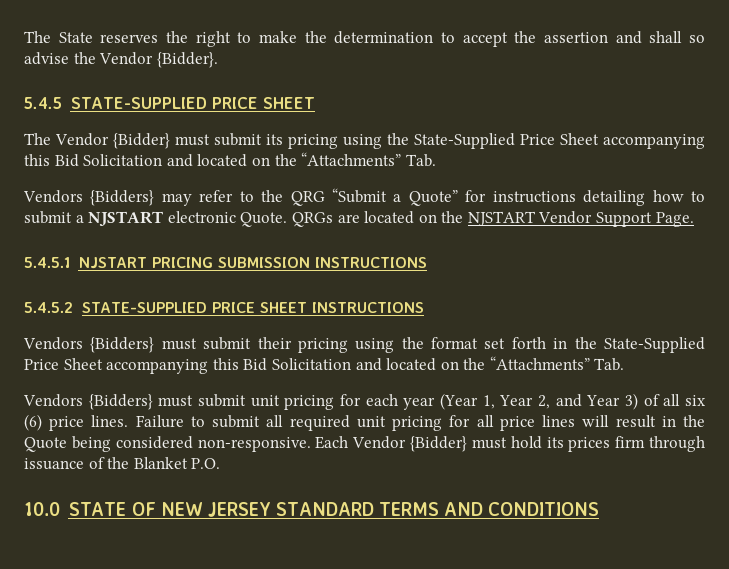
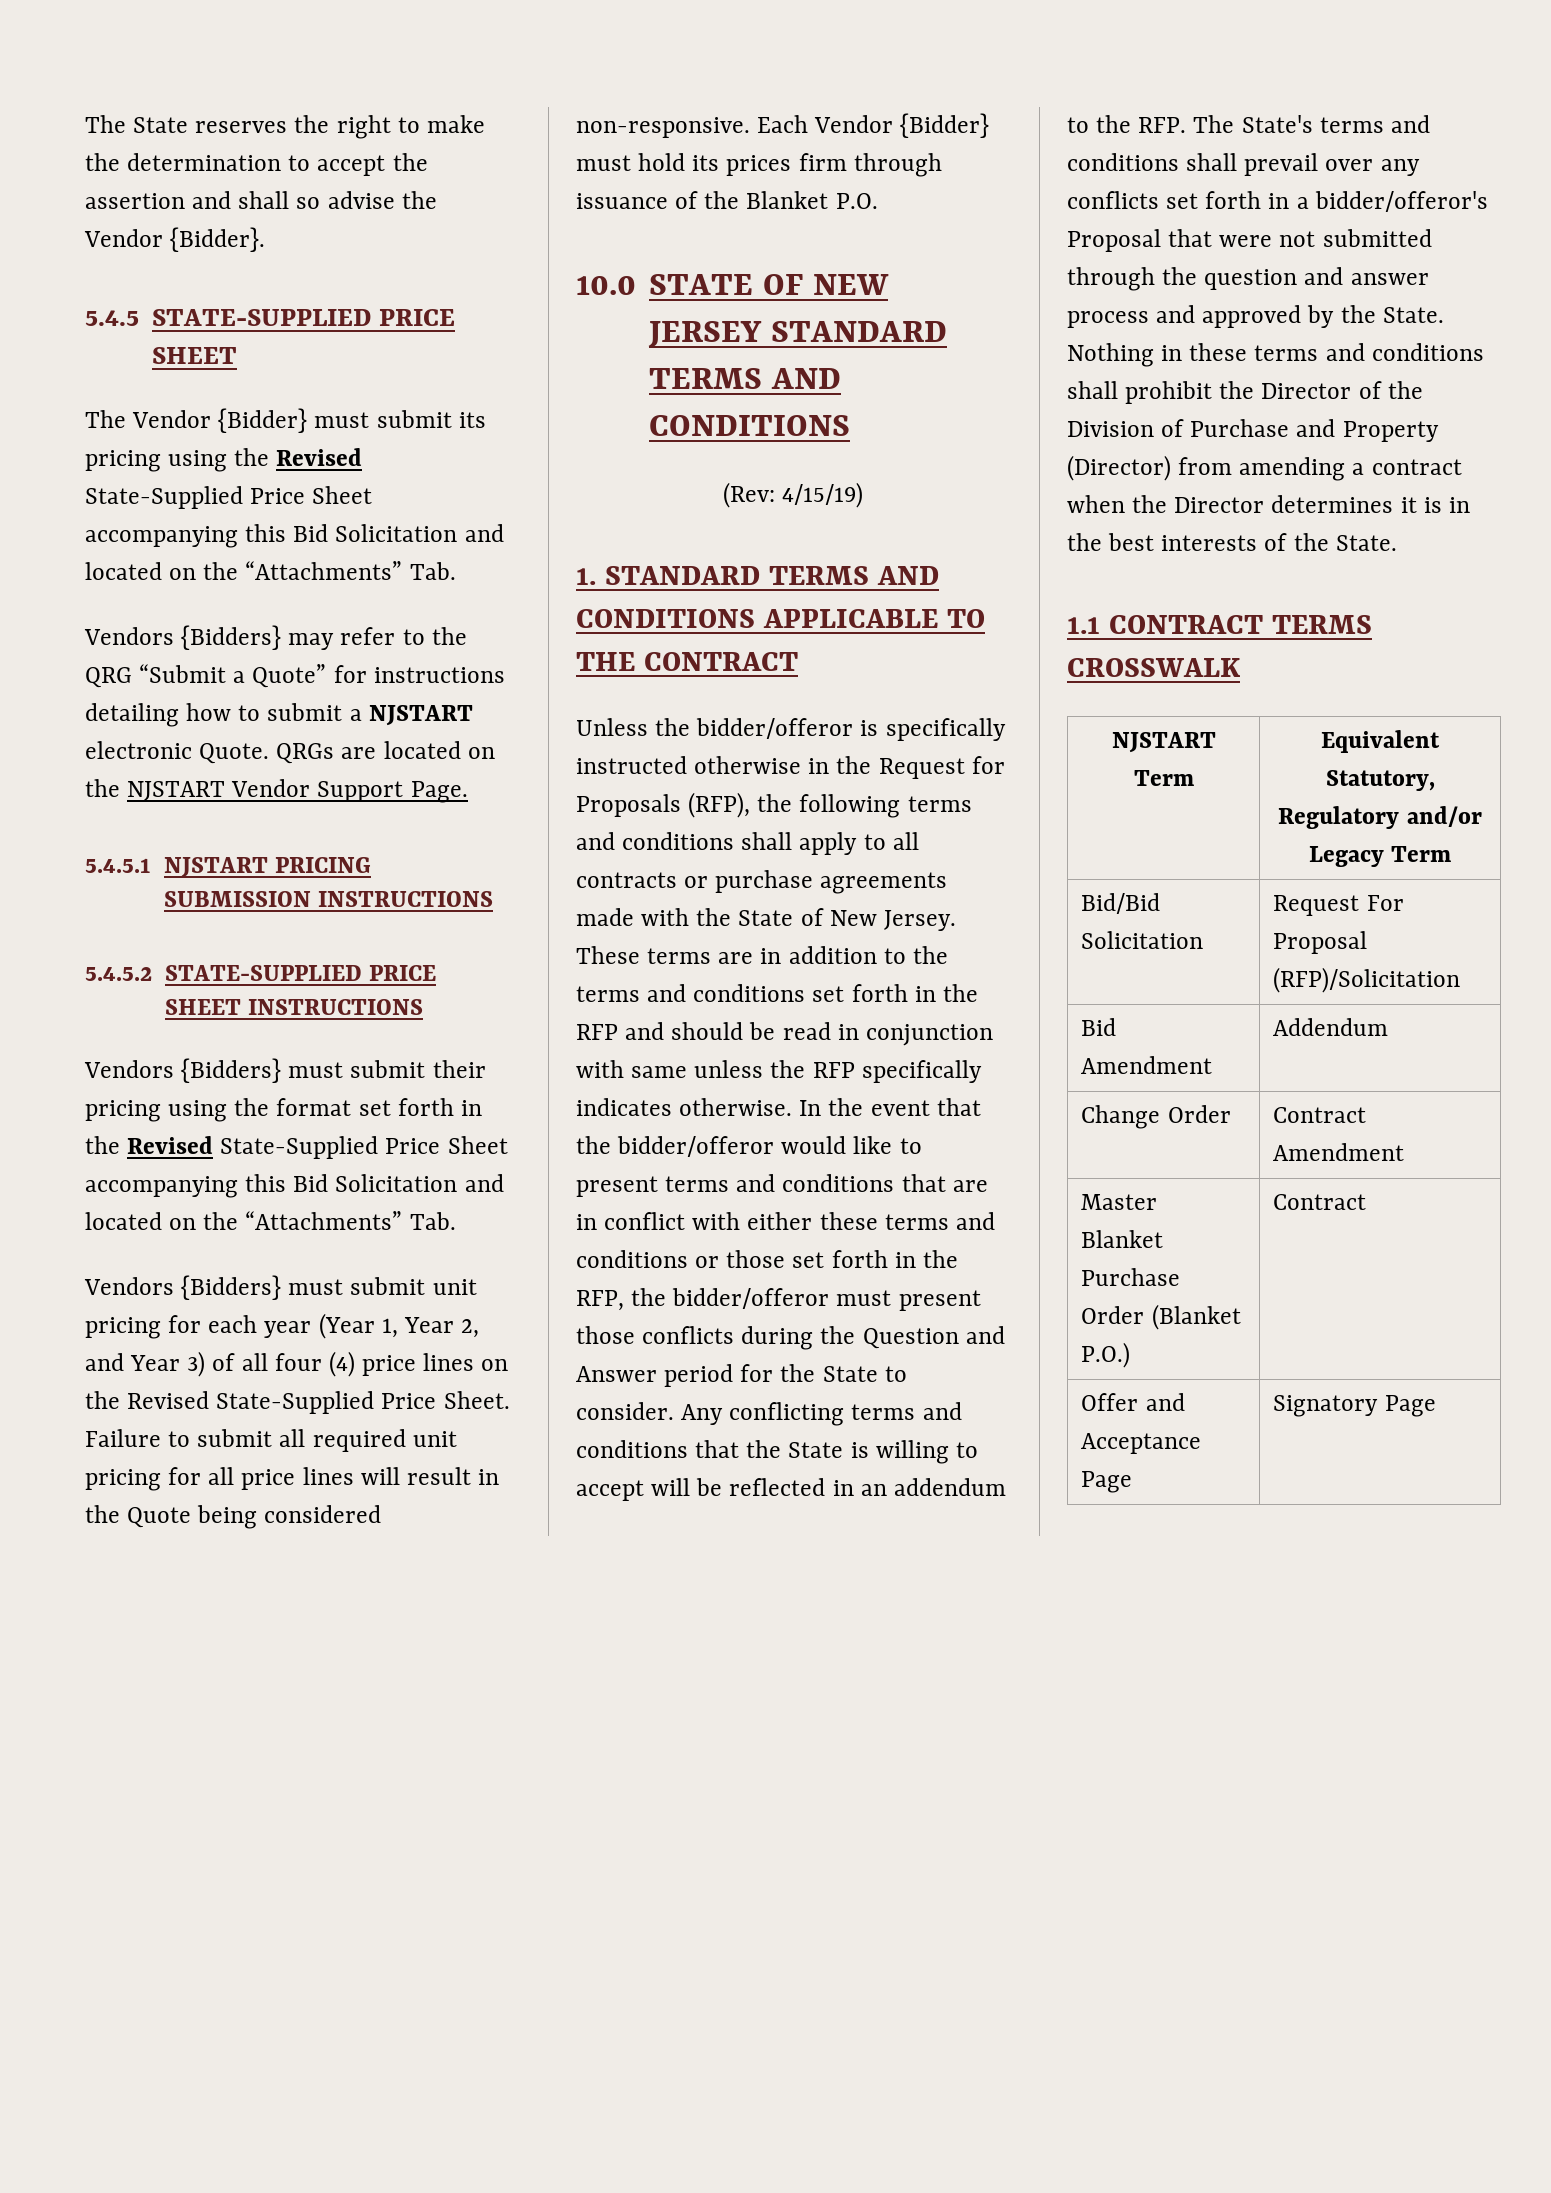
(409, 139) none -> [276,448,363,466] Revised
(597, 343) none -> [127,1136,214,1154] Revised
[684,395,706,406] [24,414,129,431] six (6) price lines. -> [274,1351,509,1377] [85,1391,510,1414] four (4) price lines on the Revised State-Supplied Price Sheet.
(600, 509) none -> [722,482,864,508] [576,566,939,585] [576,609,985,628] [576,652,798,671] [576,718,1006,741] [576,756,1005,779] [576,792,972,818] [576,832,919,855] [576,870,948,894] [576,908,956,931] [576,946,948,964] [576,984,978,1002] [576,1022,993,1046] [576,1060,982,1083] [576,1098,981,1116] [576,1136,922,1157] [576,1174,988,1197] [576,1212,995,1230] [576,1250,958,1268] [576,1288,981,1311] [576,1326,1005,1350] [576,1364,907,1387] [576,1402,962,1426] [576,1440,978,1464] [576,1478,1006,1501] [1067,115,1430,133] [1067,153,1420,176] [1067,191,1488,212] [1067,229,1432,252] [1067,267,1429,291] [1067,305,1444,328] [1067,343,1484,367] [1067,381,1423,404] [1067,419,1439,442] [1067,455,1462,481] [1067,495,1470,513] [1067,533,1397,551] [1067,615,1372,634] [1067,658,1240,677] [1111,732,1216,753] [1133,770,1194,786] [1321,730,1440,753] [1325,770,1435,791] [1278,806,1482,829] [1308,846,1452,867] [1081,893,1161,914] [1081,931,1204,949] [1273,895,1404,916] [1273,931,1368,954] [1273,967,1461,993] [1081,1018,1117,1036] [1081,1056,1213,1074] [1273,1018,1389,1036] [1081,1105,1231,1129] [1273,1107,1367,1123] [1273,1143,1405,1161] [1081,1194,1158,1210] [1081,1230,1164,1248] [1081,1268,1181,1286] [1081,1304,1241,1330] [1081,1342,1131,1368] [1273,1194,1367,1210] [1081,1393,1185,1411] [1081,1433,1202,1454] [1081,1471,1133,1493] [1273,1395,1436,1417] // (Rev: 4/15/19) // 1. STANDARD TERMS AND CONDITIONS APPLICABLE TO THE CONTRACT // Unless the bidder/offeror is specifically instructed otherwise in the Request for Proposals (RFP), the following terms and conditions shall apply to all contracts or purchase agreements made with the State of New Jersey. These terms are in addition to the terms and conditions set forth in the RFP and should be read in conjunction with same unless the RFP specifically indicates otherwise. In the event that the bidder/offeror would like to present terms and conditions that are in conflict with either these terms and conditions or those set forth in the RFP, the bidder/offeror must present those conflicts during the Question and Answer period for the State to consider. Any conflicting terms and conditions that the State is willing to accept will be reflected in an addendum to the RFP. The State's terms and conditions shall prevail over any conflicts set forth in a bidder/offeror's Proposal that were not submitted through the question and answer process and approved by the State. Nothing in these terms and conditions shall prohibit the Director of the Division of Purchase and Property (Director) from amending a contract when the Director determines it is in the best interests of the State. // 1.1 CONTRACT TERMS CROSSWALK // NJSTART Term | Equivalent Statutory, Regulatory and/or Legacy Term // Bid/Bid Solicitation | Request For Proposal (RFP)/Solicitation // Bid Amendment | Addendum // Change Order | Contract Amendment // Master Blanket Purchase Order (Blanket P.O.) | Contract // Offer and Acceptance Page | Signatory Page

